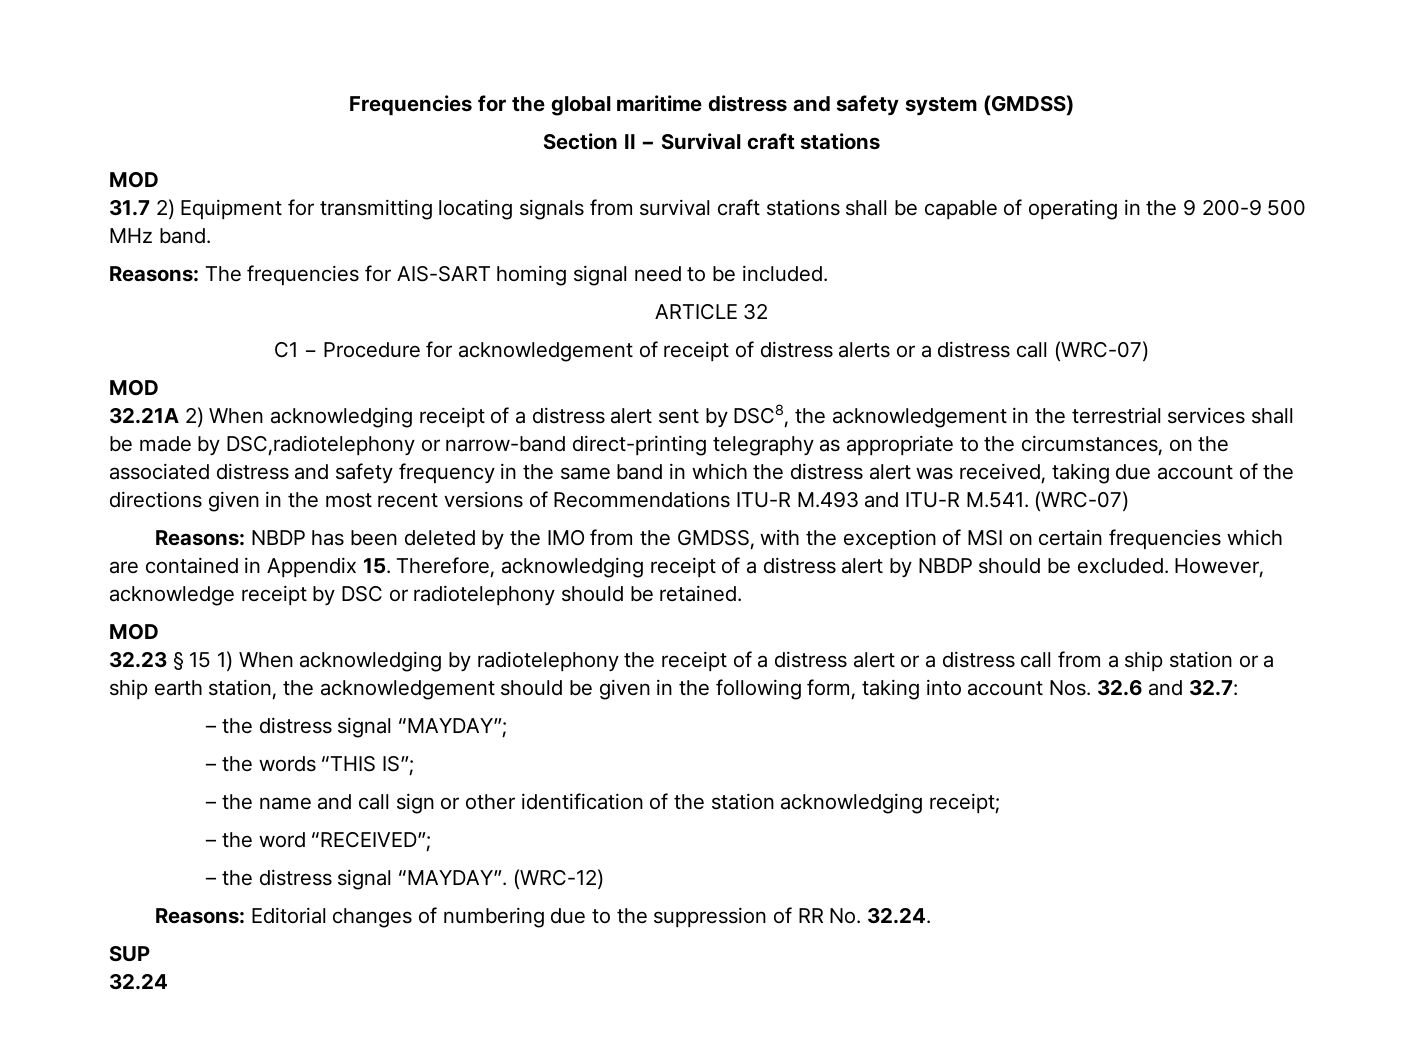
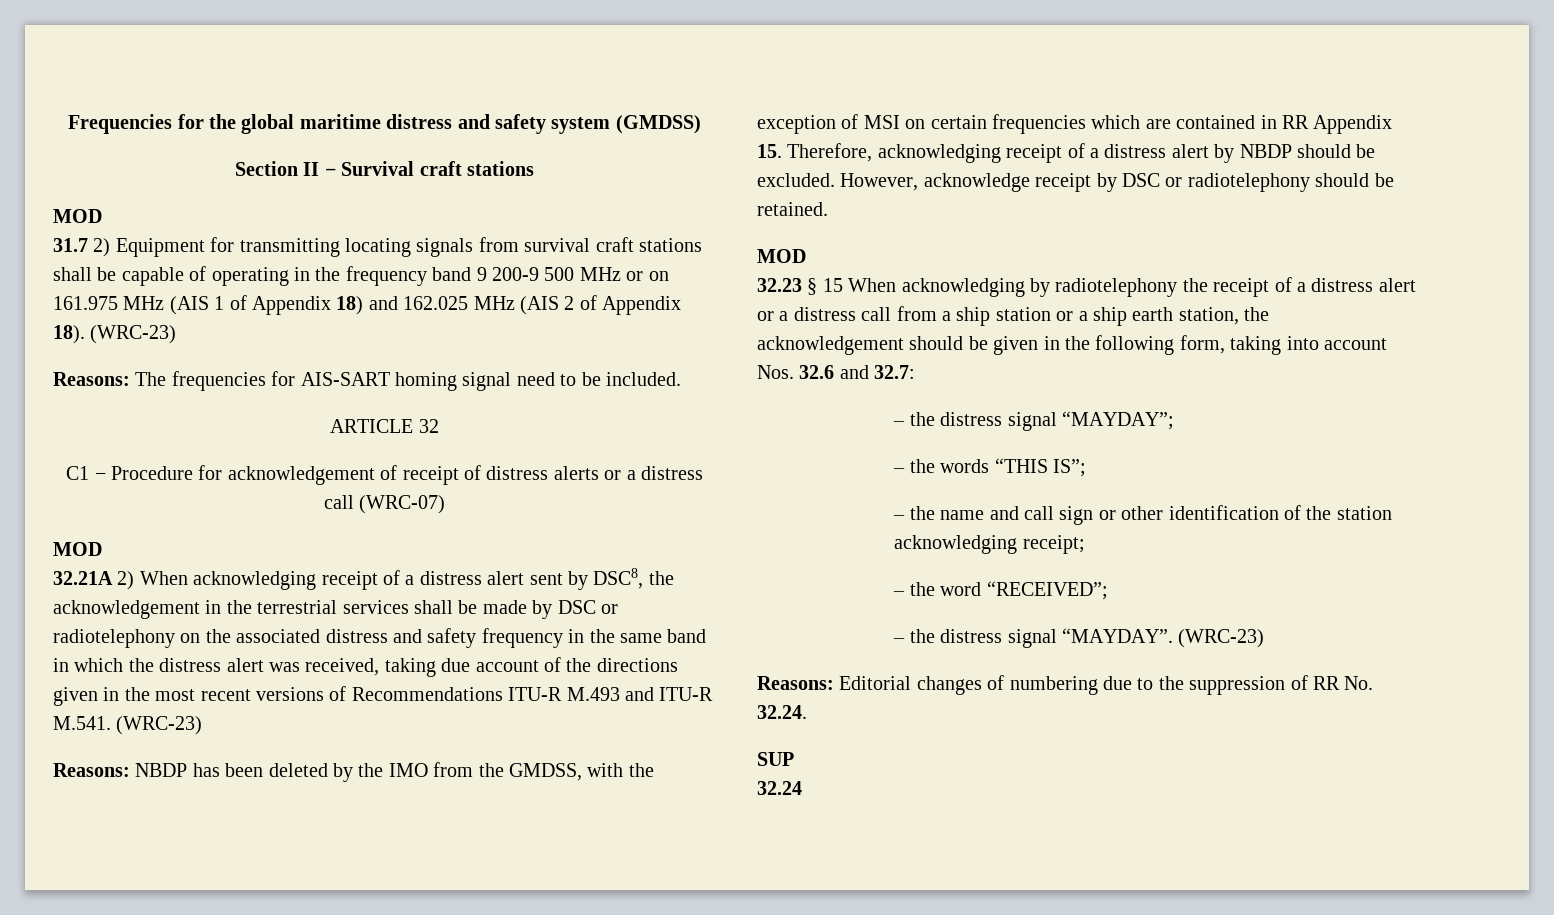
(1178, 208) none -> [345,266,472,286] frequency band
[158,228,211,244] band. -> [626,271,669,281] [53,295,682,315] [53,325,177,344] or on 161.975 MHz (AIS 1 of Appendix 18) and 162.025 MHz (AIS 2 of Appendix 18). (WRC-23)
[226,435,1164,456] DSC,radiotelephony or narrow-band direct-printing telegraphy as appropriate to the circumstances, -> [557,600,618,614] [53,629,175,648] DSC or radiotelephony
[1034,491,1130,512] (WRC-07) -> [116,716,203,735] (WRC-23)
(262, 565) none -> [1282,115,1309,129] RR
[217,651,234,672] 1) -> (843, 285) none
[512,869,604,890] (WRC-12) -> [1178,629,1265,648] (WRC-23)

